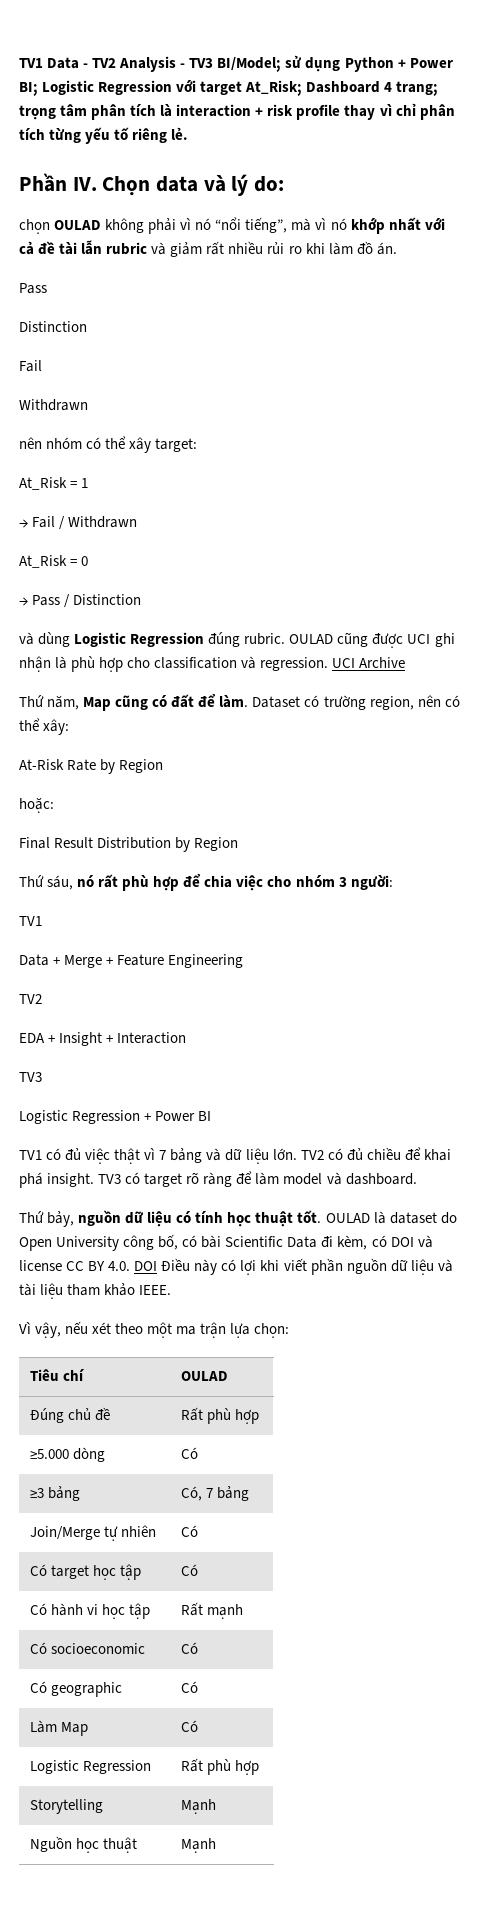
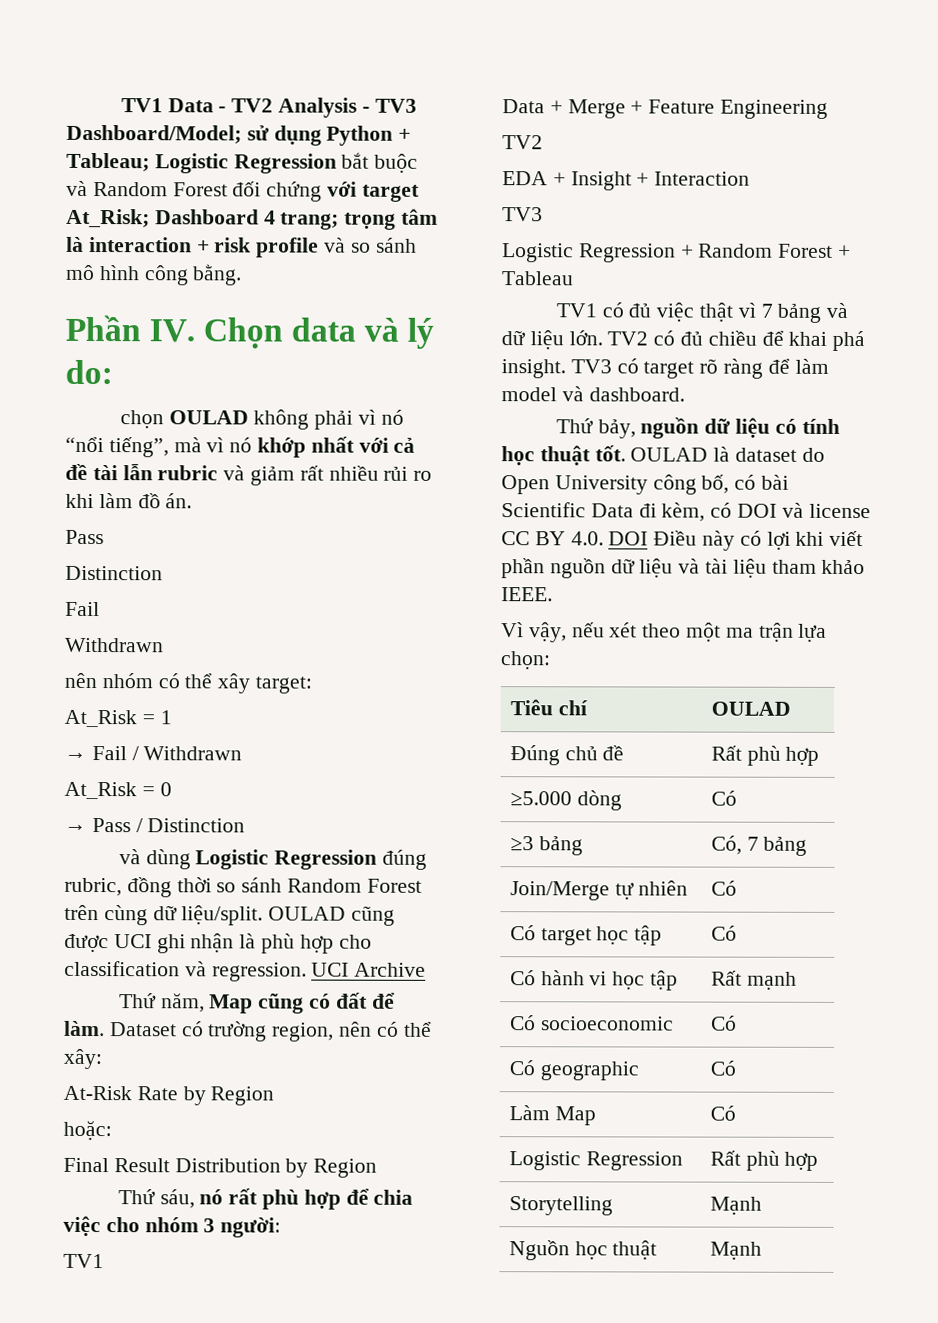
[217,57,282,72] BI/Model; -> [66,124,242,144] Dashboard/Model;
[409,58,453,68] [19,80,173,96] Power BI; Logistic Regression -> [66,152,419,174] [66,180,323,202] Tableau; Logistic Regression bắt buộc và Random Forest đối chứng
[91,104,157,120] phân tích -> (439, 216) none
[344,103,455,120] [19,127,189,144] thay vì chỉ phân tích từng yếu tố riêng lẻ. -> [324,237,417,253] [65,264,243,286] và so sánh mô hình công bằng.
[244,633,286,645] rubric. -> [64,877,422,898] [64,904,264,926] rubric, đồng thời so sánh Random Forest trên cùng dữ liệu/split.
[155,1111,212,1121] Power BI -> [698,243,852,258] [501,271,574,286] Random Forest + Tableau

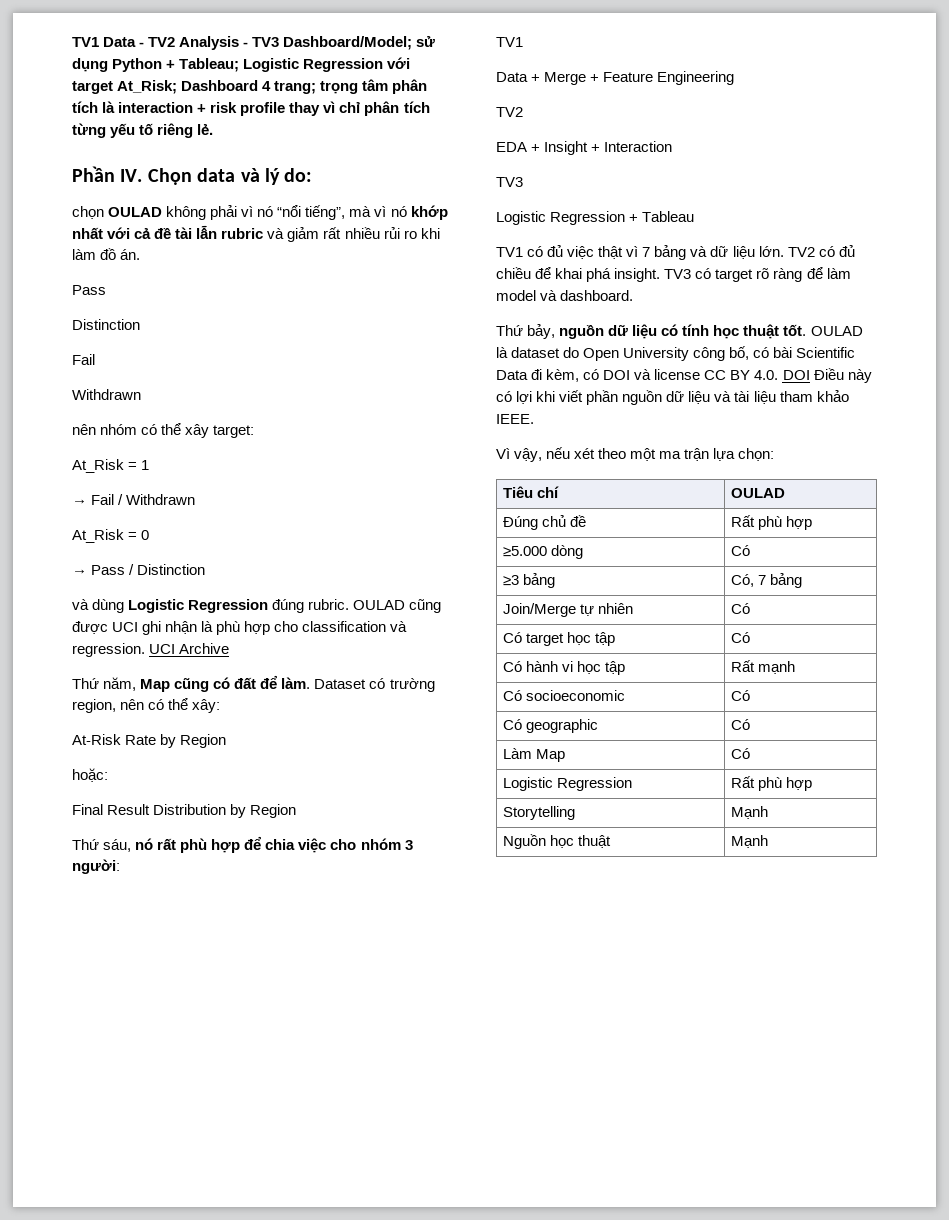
[341,152,419,173] [66,180,323,202] bắt buộc và Random Forest đối chứng -> (384, 65) none
(439, 216) none -> [392,79,428,94] [72,101,98,113] phân tích
[324,237,417,253] [65,264,243,286] và so sánh mô hình công bằng. -> [289,101,430,116] [72,123,214,138] thay vì chỉ phân tích từng yếu tố riêng lẻ.
[64,877,422,898] [64,904,264,926] rubric, đồng thời so sánh Random Forest trên cùng dữ liệu/split. -> [308,599,350,610] rubric.
[698,243,852,258] Random Forest + -> (639, 218) none

